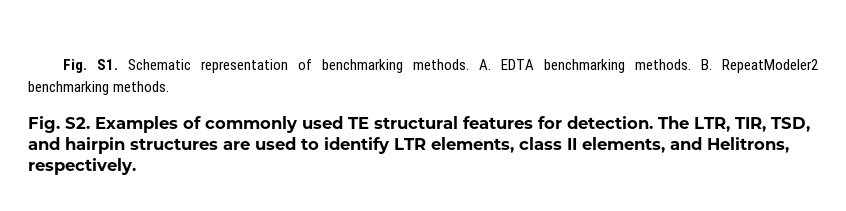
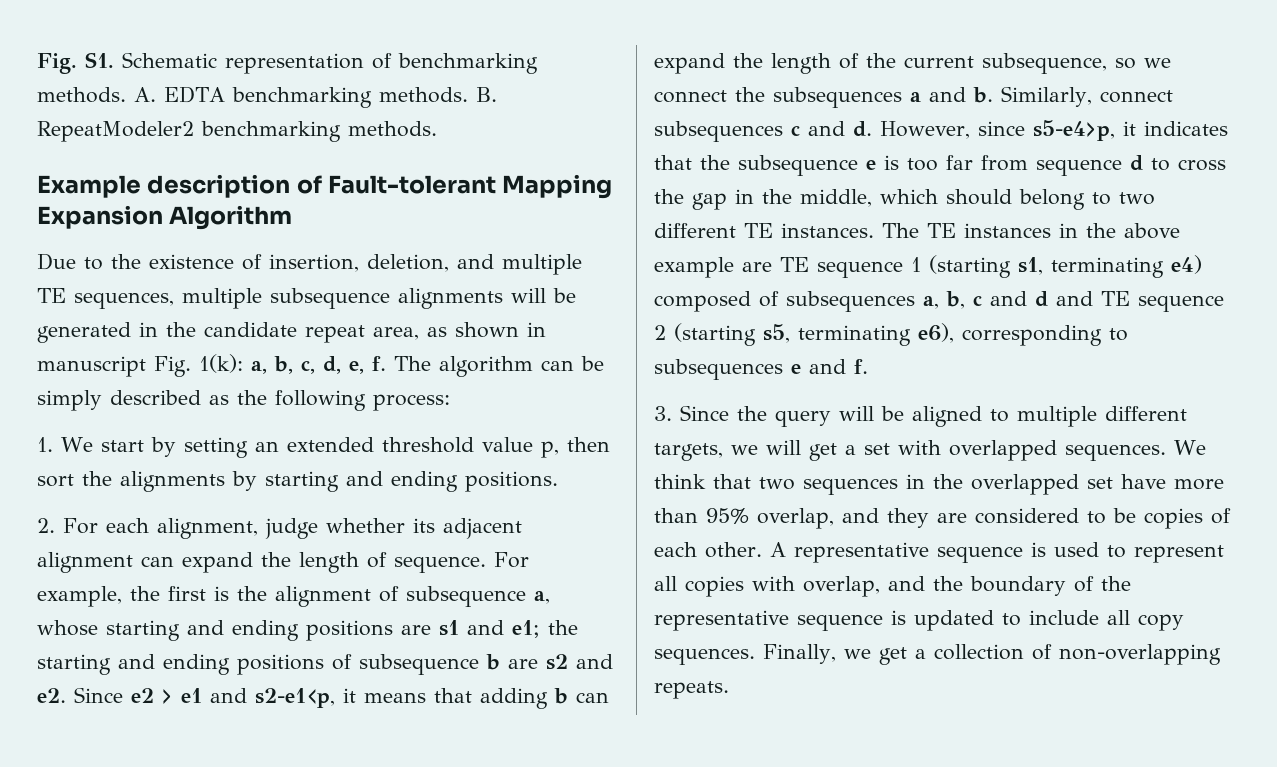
[28,116,810,133] [28,137,789,154] [28,158,136,175] Fig. S2. Examples of commonly used TE structural features for detection. The LTR, TIR, TSD, and hairpin structures are used to identify LTR elements, class II elements, and Helitrons, respectively. -> [37,174,613,199] [37,205,293,230] [37,253,582,275] [37,288,576,309] [37,322,546,343] [37,354,604,377] [37,390,450,411] [37,437,610,458] [37,471,558,492] [37,518,522,539] [37,552,529,573] [37,586,550,607] [37,620,578,641] [37,654,613,675] [37,687,609,709] [654,53,1171,74] [654,86,1173,108] [654,120,1228,142] [654,155,1226,176] [654,189,1155,210] [654,223,1180,239] [654,255,1202,278] [654,291,1224,312] [654,323,1128,346] [654,359,868,380] [654,405,1187,427] [654,440,1206,461] [654,474,1224,495] [654,508,1231,529] [654,542,1224,563] [654,576,1131,597] [654,610,1184,631] [654,644,1221,665] [654,681,729,699] Example description of Fault-tolerant Mapping Expansion Algorithm // Due to the existence of insertion, deletion, and multiple TE sequences, multiple subsequence alignments will be generated in the candidate repeat area, as shown in manuscript Fig. 1(k): a, b, c, d, e, f. The algorithm can be simply described as the following process: // 1. We start by setting an extended threshold value p, then sort the alignments by starting and ending positions. // 2. For each alignment, judge whether its adjacent alignment can expand the length of sequence. For example, the first is the alignment of subsequence a, whose starting and ending positions are s1 and e1; the starting and ending positions of subsequence b are s2 and e2. Since e2 > e1 and s2-e1<p, it means that adding b can expand the length of the current subsequence, so we connect the subsequences a and b. Similarly, connect subsequences c and d. However, since s5-e4>p, it indicates that the subsequence e is too far from sequence d to cross the gap in the middle, which should belong to two different TE instances. The TE instances in the above example are TE sequence 1 (starting s1, terminating e4) composed of subsequences a, b, c and d and TE sequence 2 (starting s5, terminating e6), corresponding to subsequences e and f. // 3. Since the query will be aligned to multiple different targets, we will get a set with overlapped sequences. We think that two sequences in the overlapped set have more than 95% overlap, and they are considered to be copies of each other. A representative sequence is used to represent all copies with overlap, and the boundary of the representative sequence is updated to include all copy sequences. Finally, we get a collection of non-overlapping repeats.

